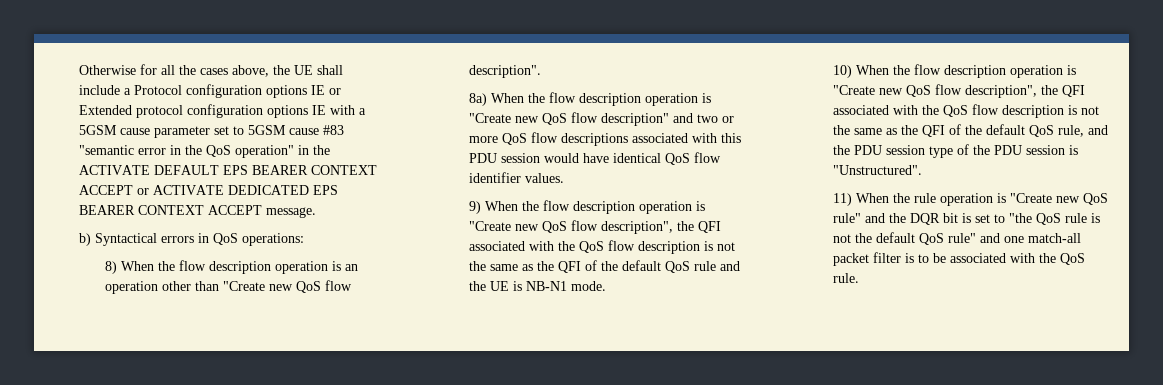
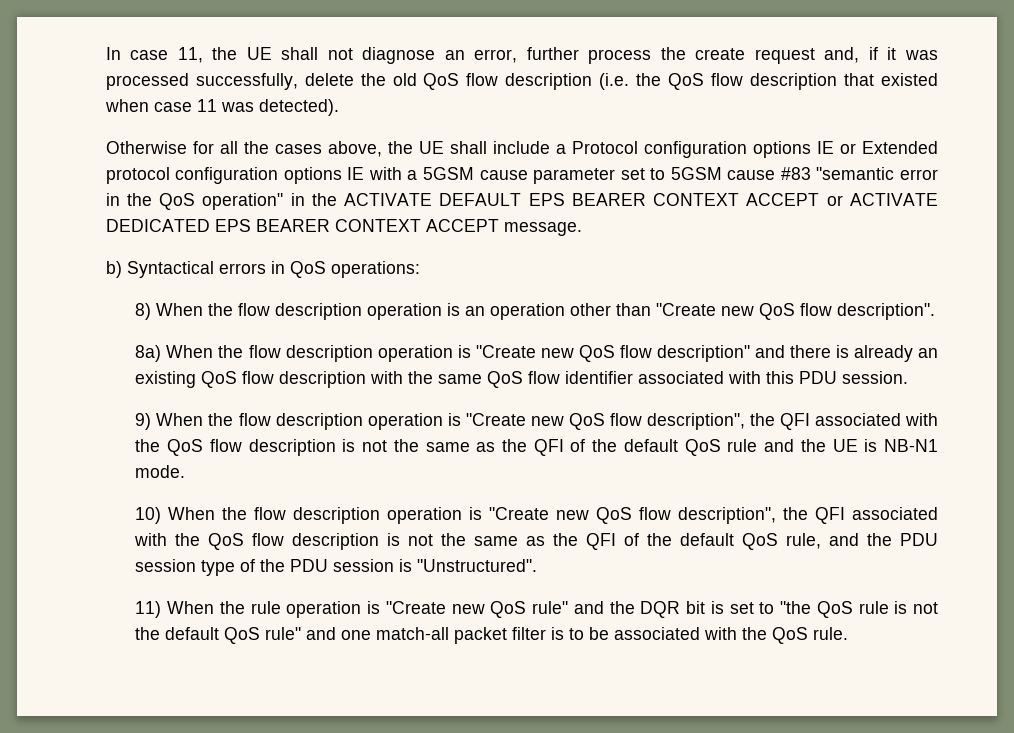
(78, 70) none -> [105,47,939,64] [105,73,939,90] [104,99,339,116] In case 11, the UE shall not diagnose an error, further process the create request and, if it was processed successfully, delete the old QoS flow description (i.e. the QoS flow description that existed when case 11 was detected). //
[697,114,735,123] [469,132,742,146] [469,152,722,165] [469,172,565,183] two or more QoS flow descriptions associated with this PDU session would have identical QoS flow identifier values. -> [789,345,939,362] [135,371,909,388] there is already an existing QoS flow description with the same QoS flow identifier associated with this PDU session.

